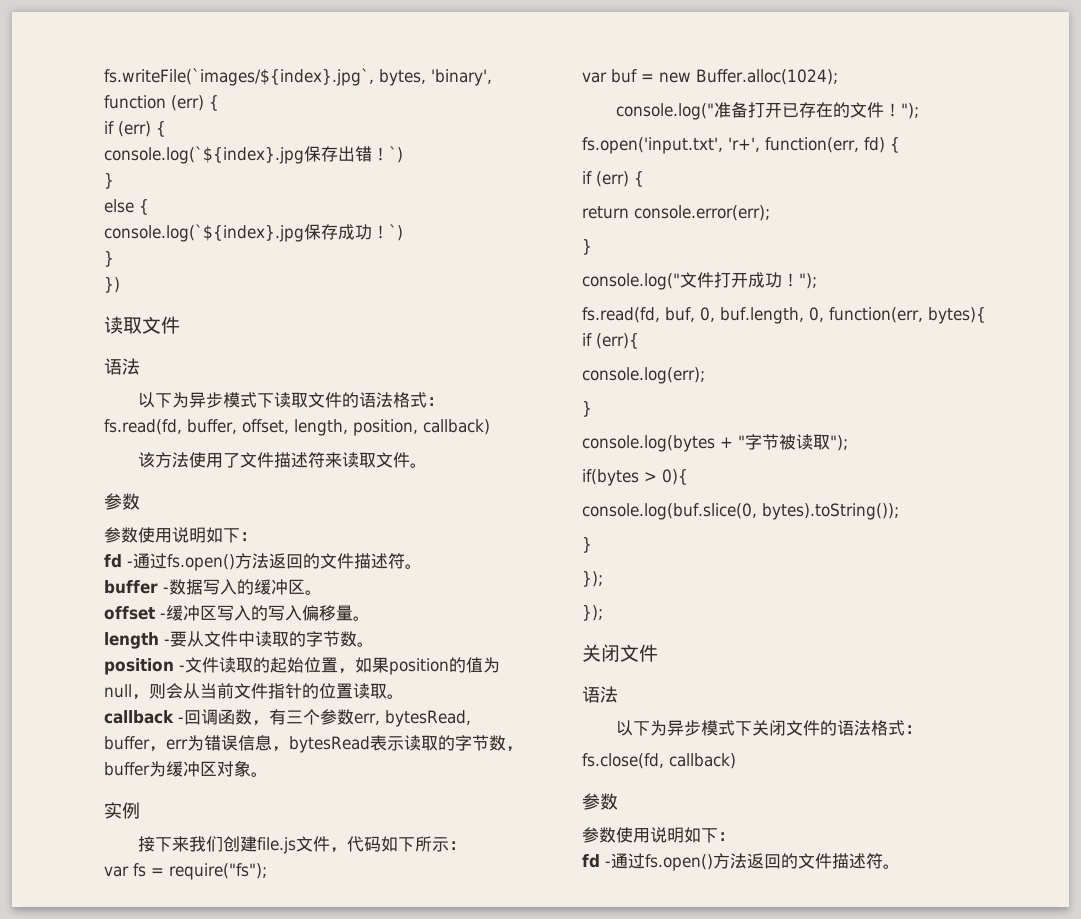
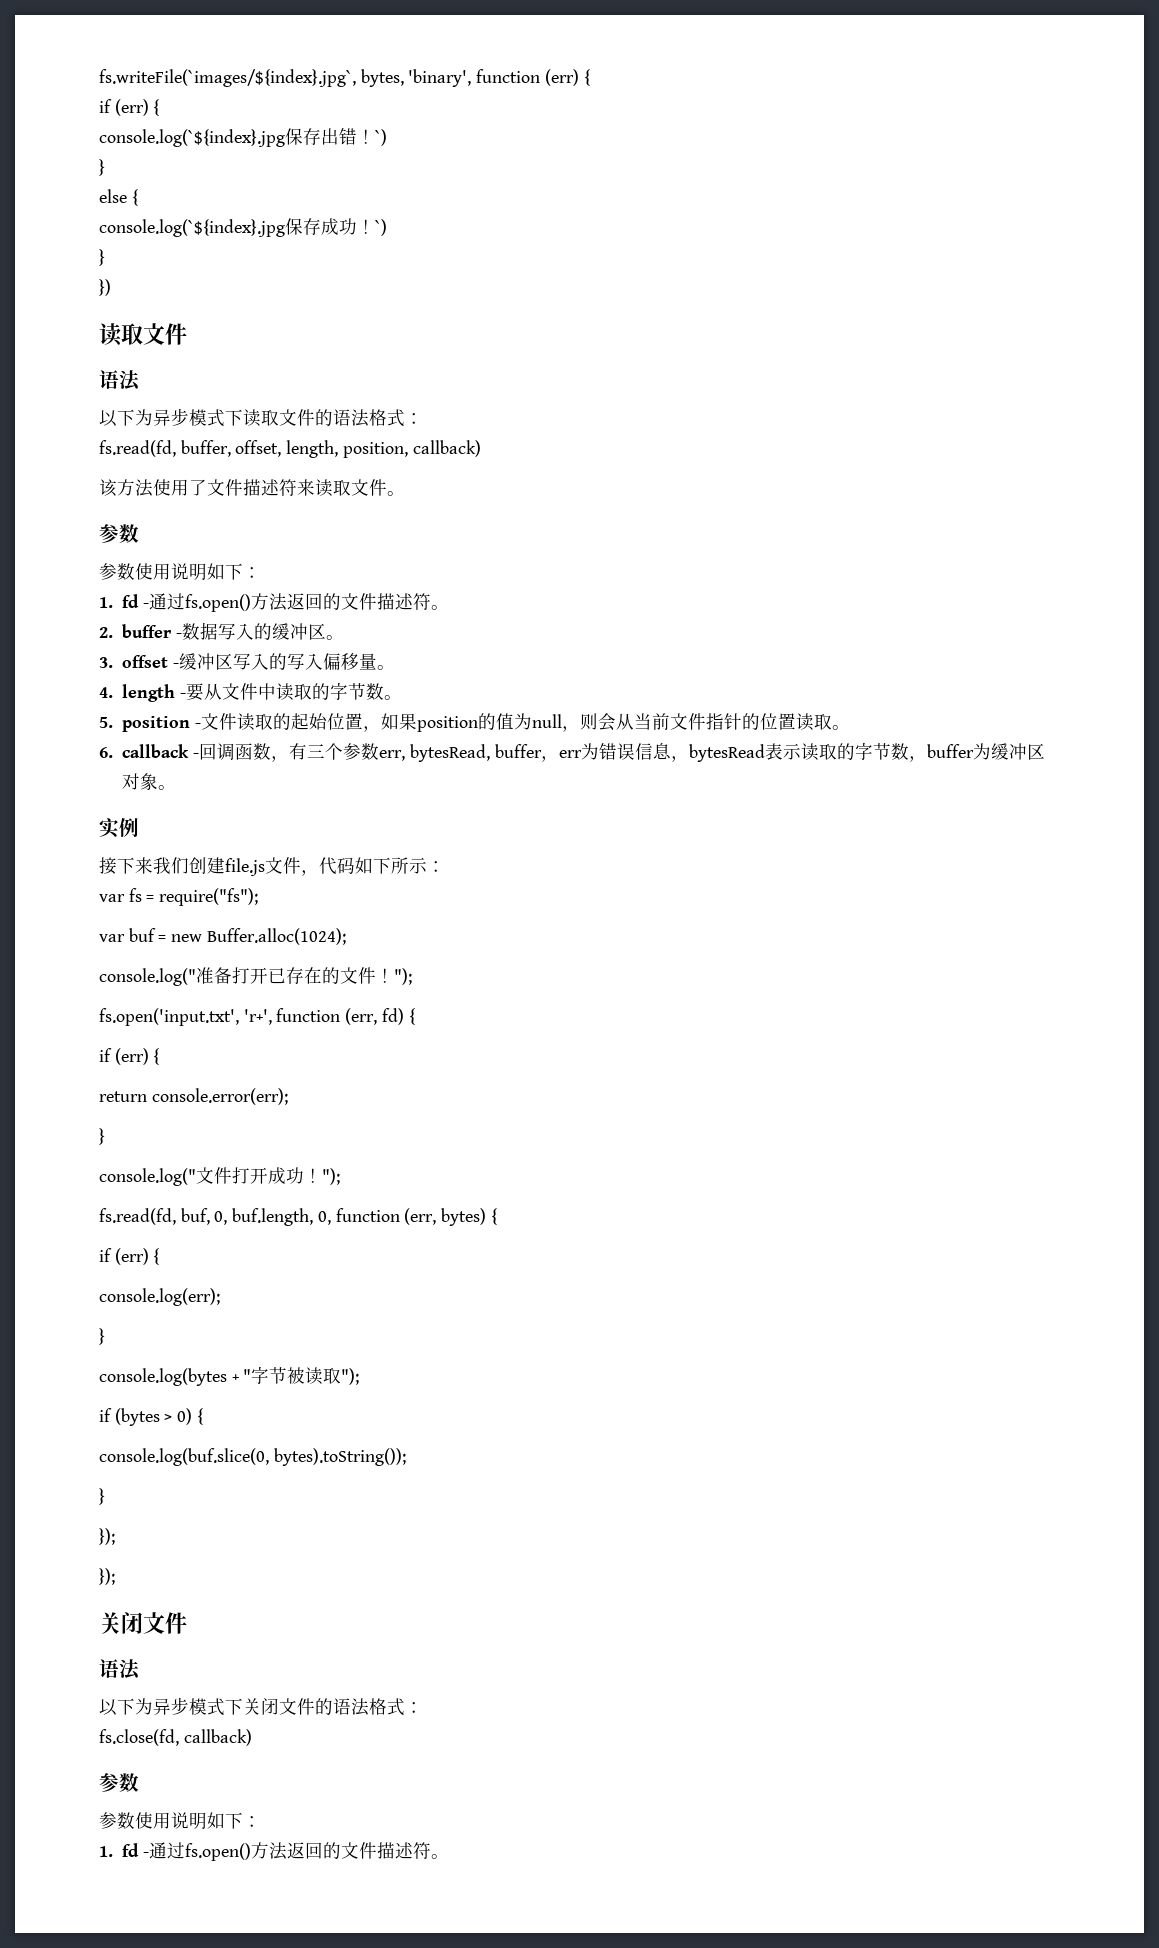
(257, 536) none -> [99,597,113,608] 1.
(422, 566) none -> [99,627,113,638] 2.
(322, 592) none -> [99,657,113,668] 3.
(370, 618) none -> [99,687,113,698] 4.
(374, 644) none -> [99,717,113,728] 5.
(404, 696) none -> [99,747,113,758] 6.
[765,137,859,153] function(err, -> [276,1008,378,1025] function (err,
[828,307,986,324] [582,333,639,349] function(err, bytes){ // if (err){ -> [335,1208,497,1226] [99,1248,160,1265] function (err, bytes) { // if (err) {
[582,469,688,486] if(bytes > 0){ -> [99,1408,203,1426] if (bytes > 0) {
(735, 836) none -> [99,1846,113,1857] 1.

